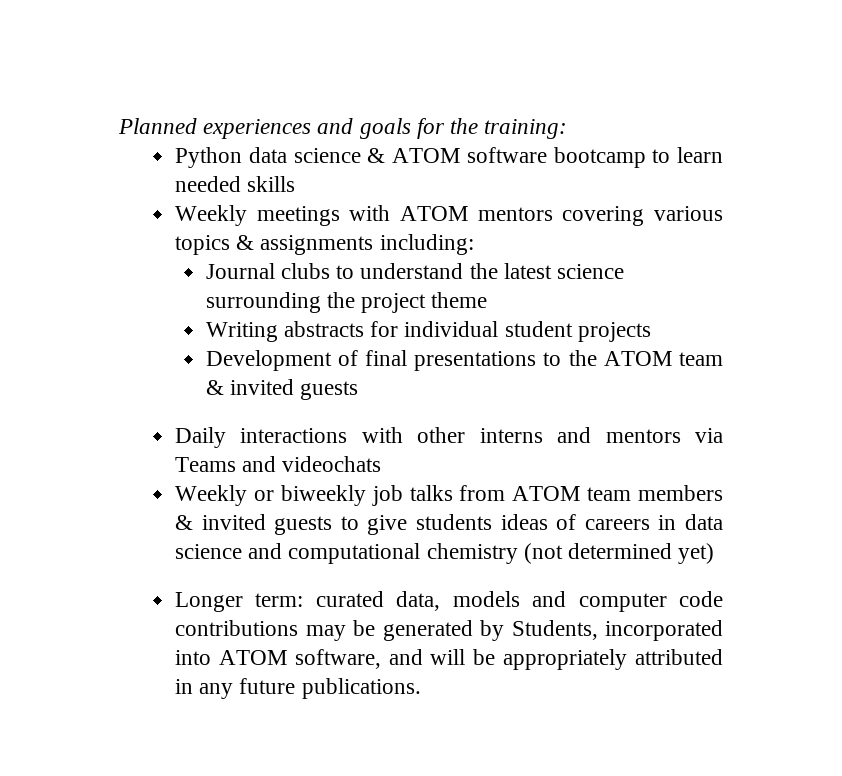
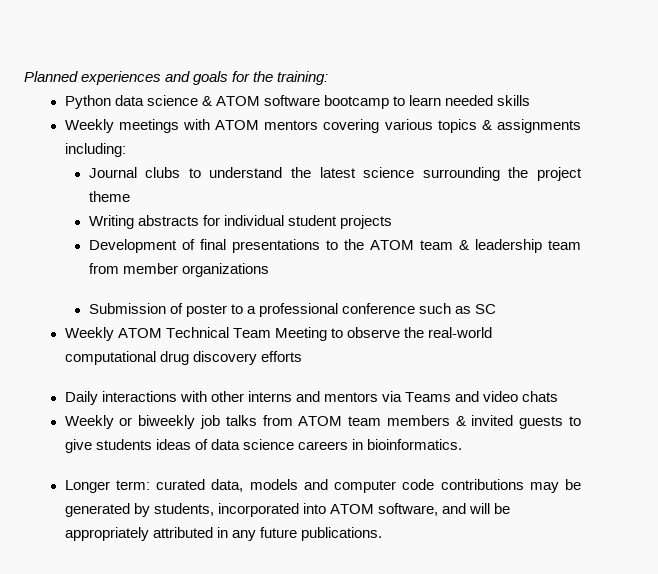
[229,379,359,400] invited guests -> [474,239,582,253] [88,263,269,277] [88,303,497,317] [64,327,492,341] [64,351,302,365] leadership team from member organizations // Submission of poster to a professional conference such as SC // Weekly ATOM Technical Team Meeting to observe the real-world computational drug discovery efforts
[282,456,382,472] videochats -> [483,391,559,402] video chats
[584,514,723,530] [175,543,715,564] careers in data science and computational chemistry (not determined yet) -> [210,439,462,450] data science careers in bioinformatics.
[511,620,598,640] Students, -> [153,503,214,516] students,

